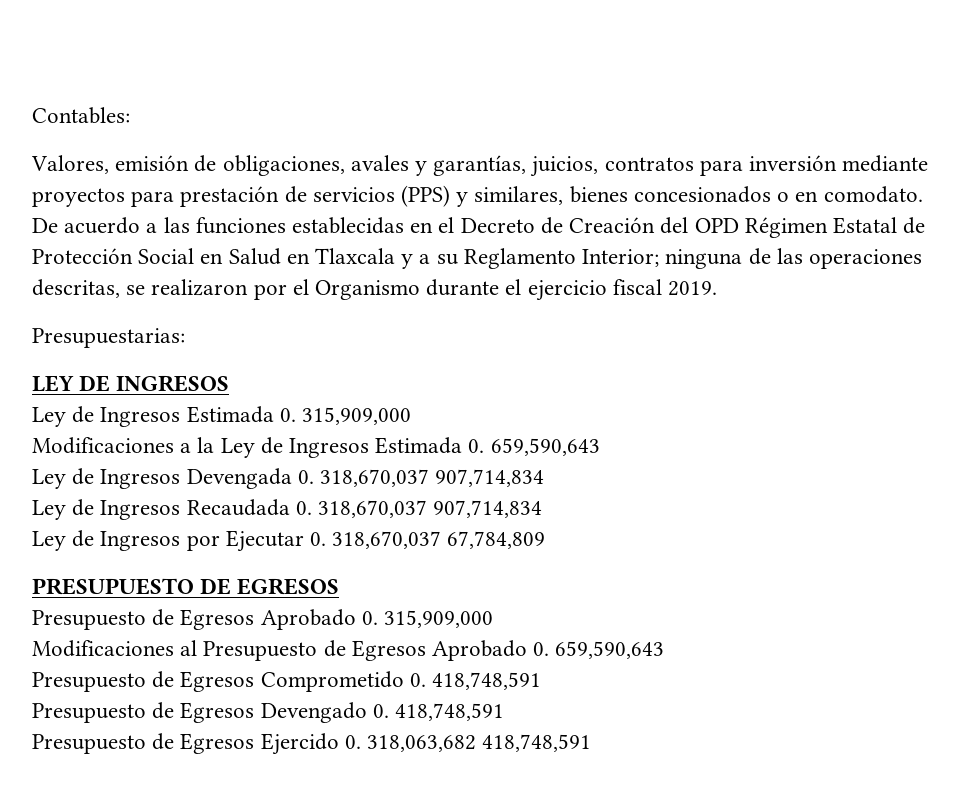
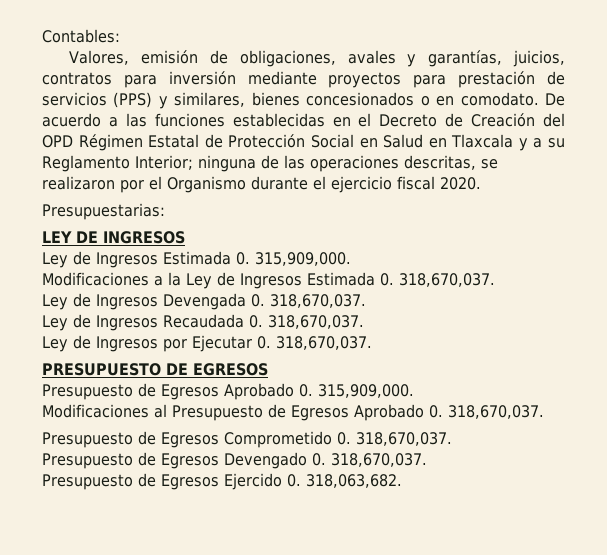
[668,281,718,296] 2019. -> [440,177,481,190] 2020.
[302,407,412,425] 315,909,000 -> [255,252,351,266] 315,909,000.
[490,438,600,456] 659,590,643 -> [399,273,495,287] 318,670,037.
[320,469,545,487] 318,670,037 907,714,834 -> [270,294,366,308] 318,670,037.
[318,500,543,518] 318,670,037 907,714,834 -> [268,315,364,329] 318,670,037.
[332,531,546,549] 318,670,037 67,784,809 -> [276,336,372,350] 318,670,037.
[384,610,494,628] 315,909,000 -> [318,384,414,398] 315,909,000.
[555,641,665,659] 659,590,643 -> [448,405,544,419] 318,670,037.
[432,672,542,690] 418,748,591 -> [356,432,452,446] 318,670,037.
[395,703,505,721] 418,748,591 -> [331,453,427,467] 318,670,037.
[367,734,592,752] 318,063,682 418,748,591 -> [306,474,402,488] 318,063,682.

